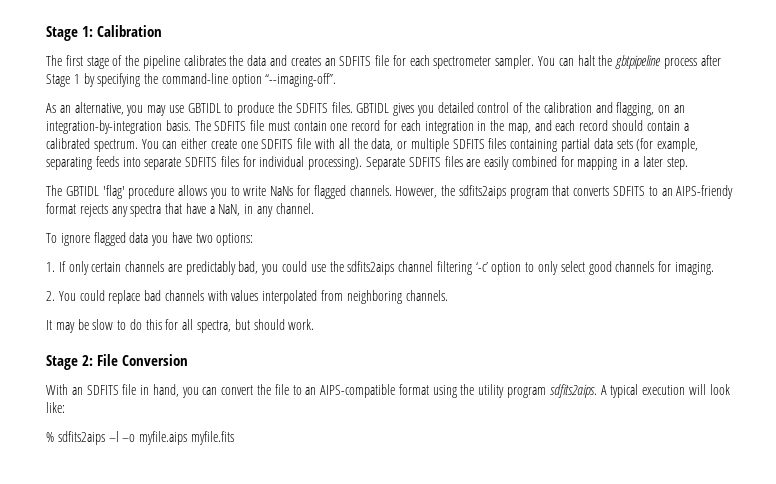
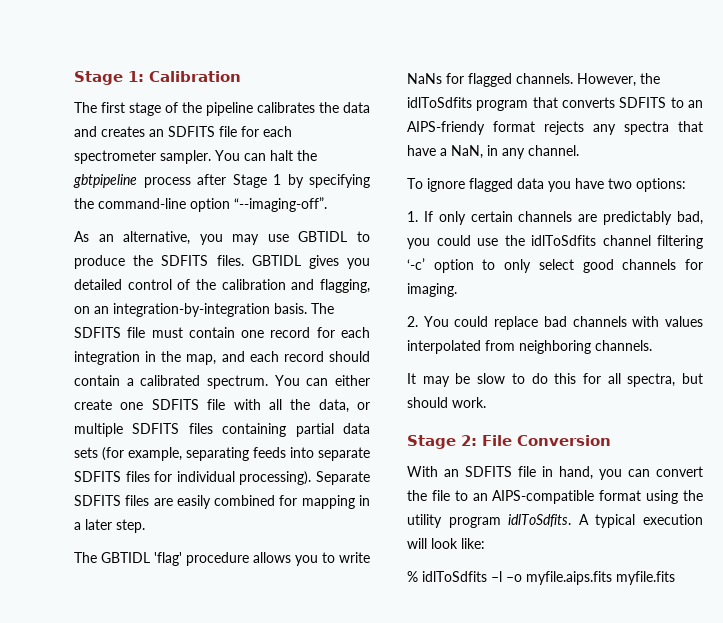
[458,185,506,199] sdfits2aips -> [407,97,472,108] idlToSdfits
[347,261,395,275] sdfits2aips -> [531,235,596,246] idlToSdfits
[549,384,597,398] sdfits2aips. -> [508,514,572,527] idlToSdfits.
[57,431,105,445] sdfits2aips -> [422,571,487,582] idlToSdfits
[139,431,188,445] myfile.aips -> [526,571,612,585] myfile.aips.fits

